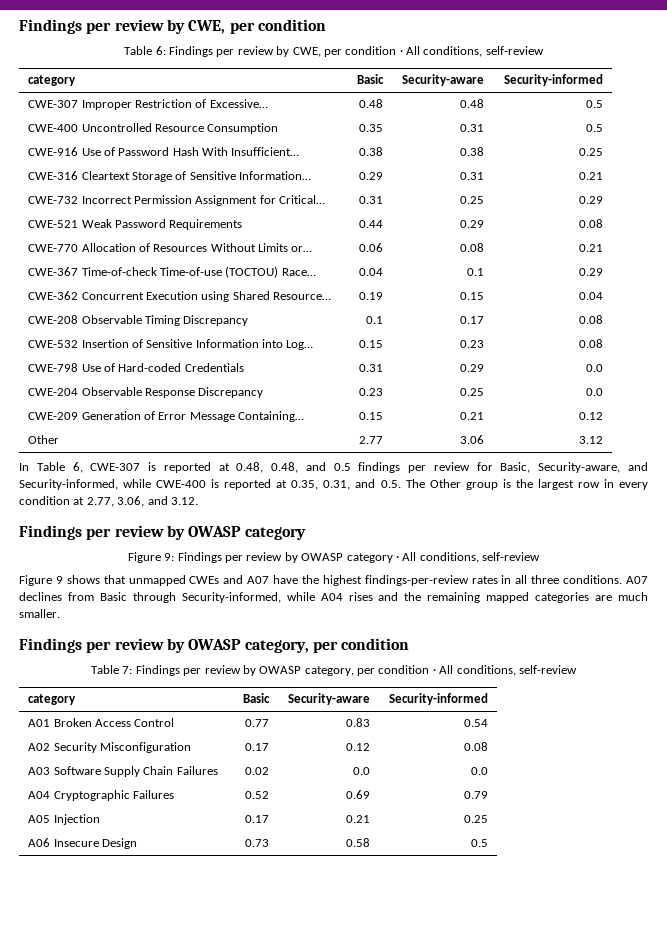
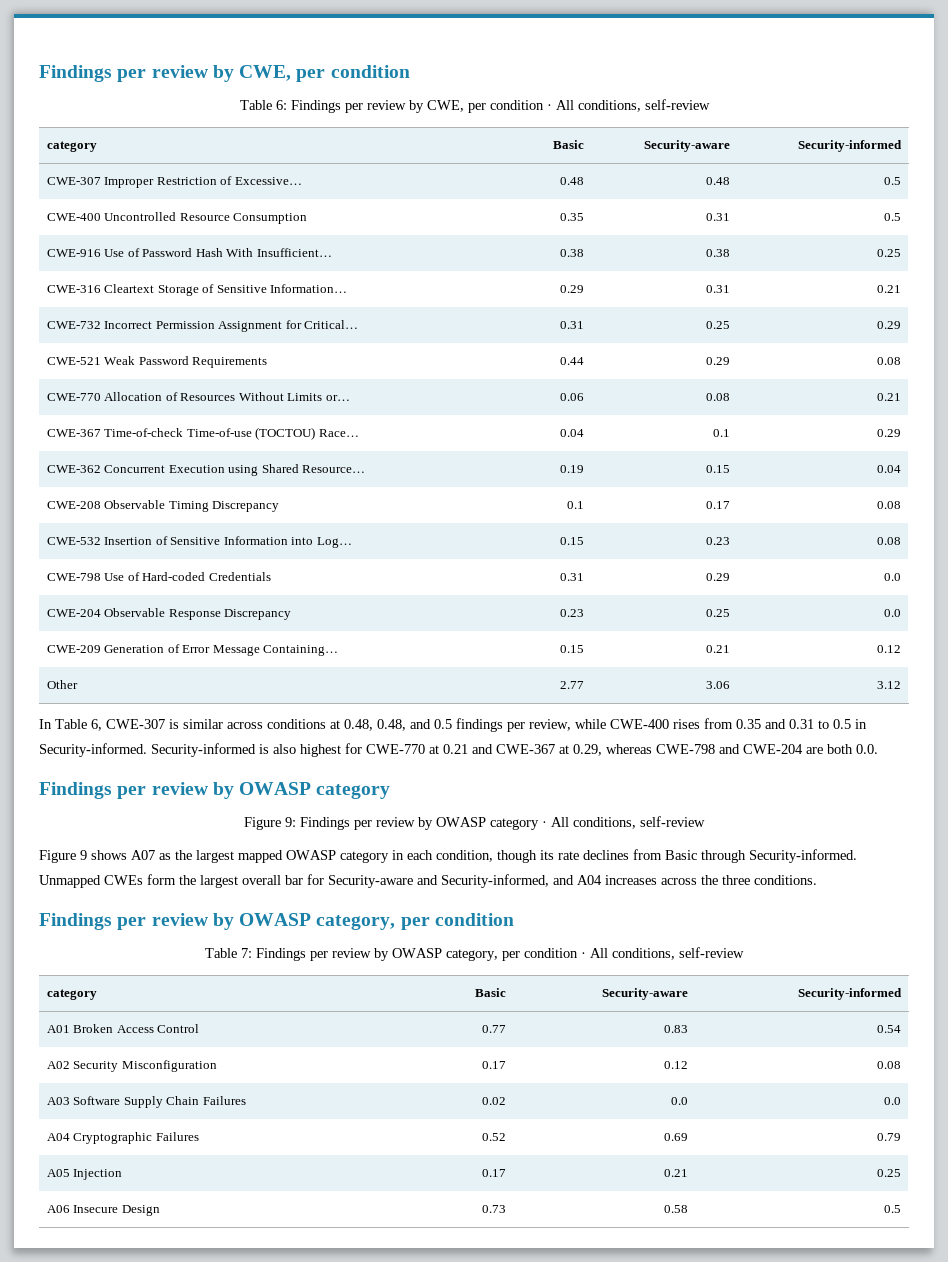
[163,462,211,473] reported -> [183,719,326,729] similar across conditions
[433,462,648,473] [19,479,648,490] [19,496,198,507] review for Basic, Security-aware, and Security-informed, while CWE-400 is reported at 0.35, 0.31, and 0.5. The Other group is the largest row in every condition at 2.77, 3.06, and 3.12. -> [529,718,867,731] [39,743,878,757] review, while CWE-400 rises from 0.35 and 0.31 to 0.5 in Security-informed. Security-informed is also highest for CWE-770 at 0.21 and CWE-367 at 0.29, whereas CWE-798 and CWE-204 are both 0.0.
[103,575,648,586] [19,592,649,603] [19,609,60,618] that unmapped CWEs and A07 have the highest findings-per-review rates in all three conditions. A07 declines from Basic through Security-informed, while A04 rises and the remaining mapped categories are much smaller. -> [131,849,857,863] [39,874,817,888] A07 as the largest mapped OWASP category in each condition, though its rate declines from Basic through Security-informed. Unmapped CWEs form the largest overall bar for Security-aware and Security-informed, and A04 increases across the three conditions.

